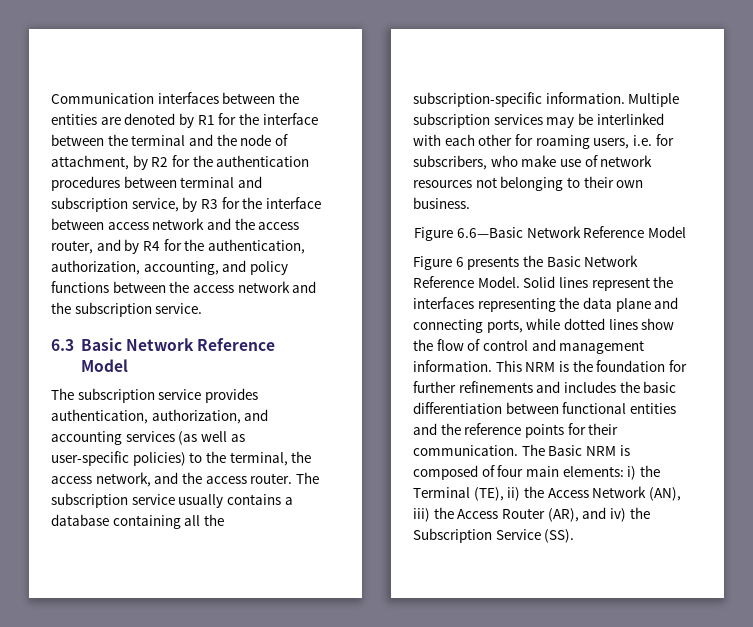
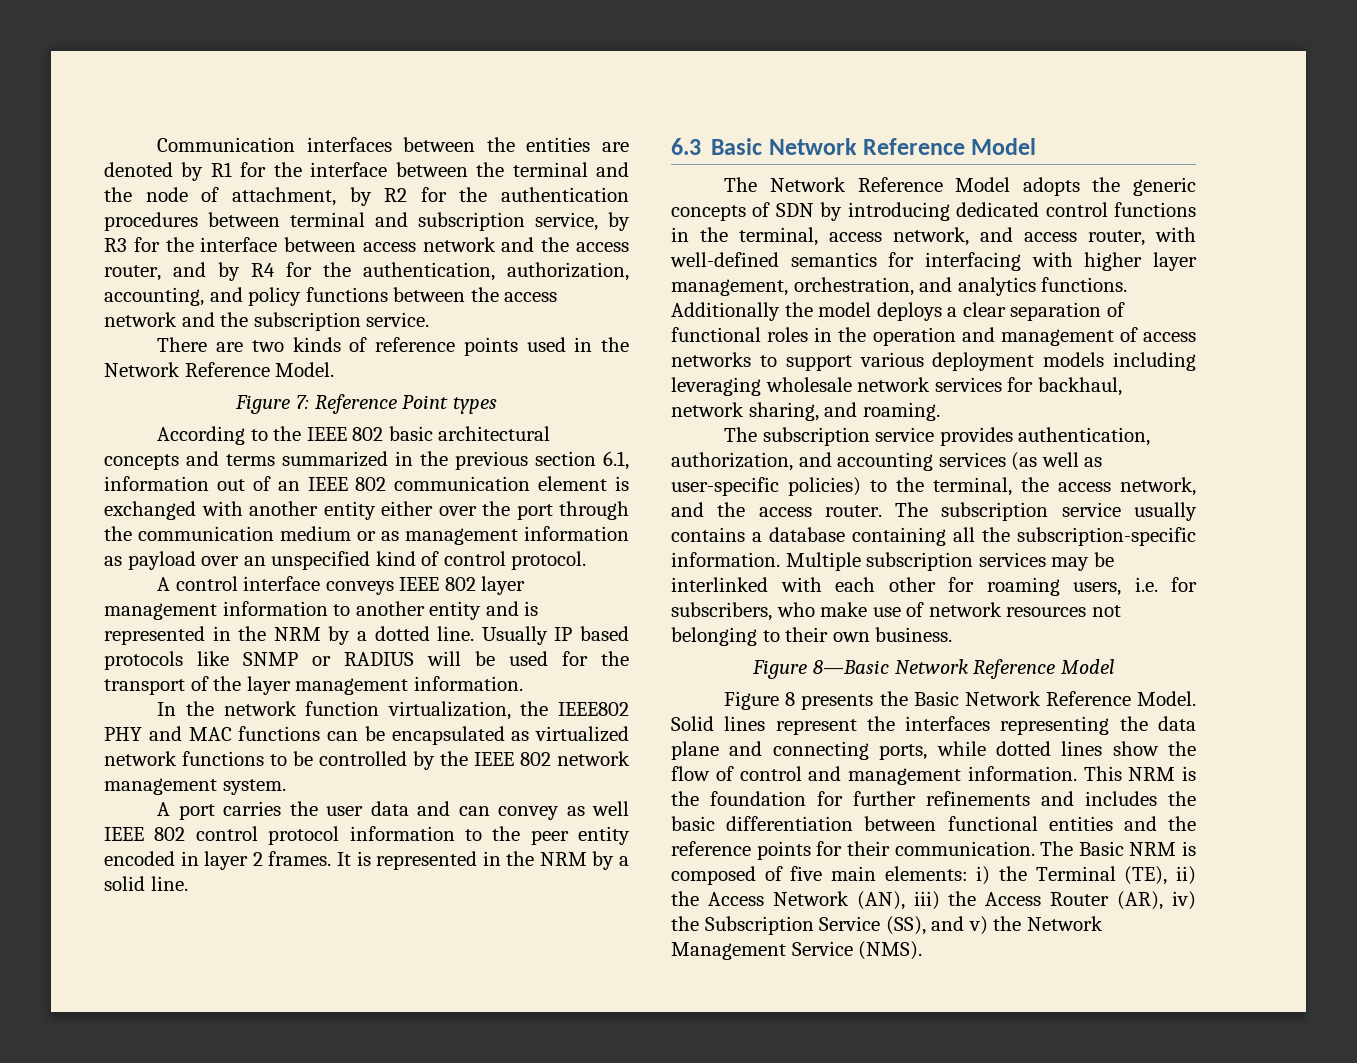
(203, 308) none -> [157,337,629,356] [104,362,335,377] [235,394,497,414] [157,426,551,445] [104,451,629,470] [104,476,629,491] [104,501,629,520] [104,526,629,545] [104,551,587,570] [157,576,526,595] [104,601,539,620] [104,626,630,645] [104,651,629,670] [104,676,523,695] [157,701,629,720] [104,726,629,745] [104,751,630,770] [104,778,286,795] [157,801,630,820] [104,826,630,845] [104,851,629,870] [104,876,188,891] // There are two kinds of reference points used in the Network Reference Model. // Figure 7: Reference Point types // According to the IEEE 802 basic architectural concepts and terms summarized in the previous section 6.1, information out of an IEEE 802 communication element is exchanged with another entity either over the port through the communication medium or as management information as payload over an unspecified kind of control protocol. // A control interface conveys IEEE 802 layer management information to another entity and is represented in the NRM by a dotted line. Usually IP based protocols like SNMP or RADIUS will be used for the transport of the layer management information. // In the network function virtualization, the IEEE802 PHY and MAC functions can be encapsulated as virtualized network functions to be controlled by the IEEE 802 network management system. // A port carries the user data and can convey as well IEEE 802 control protocol information to the peer entity encoded in layer 2 frames. It is represented in the NRM by a solid line.
(128, 365) none -> [724,177,1196,196] [671,202,1196,221] [671,227,1196,246] [670,252,1197,271] [671,277,1128,296] [671,302,1125,321] [671,327,1196,346] [671,352,1196,371] [671,377,1122,396] [671,402,940,421] // The Network Reference Model adopts the generic concepts of SDN by introducing dedicated control functions in the terminal, access network, and access router, with well-defined semantics for interfacing with higher layer management, orchestration, and analytics functions. Additionally the model deploys a clear separation of functional roles in the operation and management of access networks to support various deployment models including leveraging wholesale network services for backhaul, network sharing, and roaming.
[456,227,523,238] 6.6—Basic -> [812,660,889,674] 8—Basic
[455,257,464,267] 6 -> [785,692,796,706] 8
[497,465,524,477] four -> [790,866,823,881] five
[582,507,607,519] and -> (1164, 900) none
[544,529,575,543] (SS). -> [885,916,1103,935] [671,941,923,960] (SS), and v) the Network Management Service (NMS).

